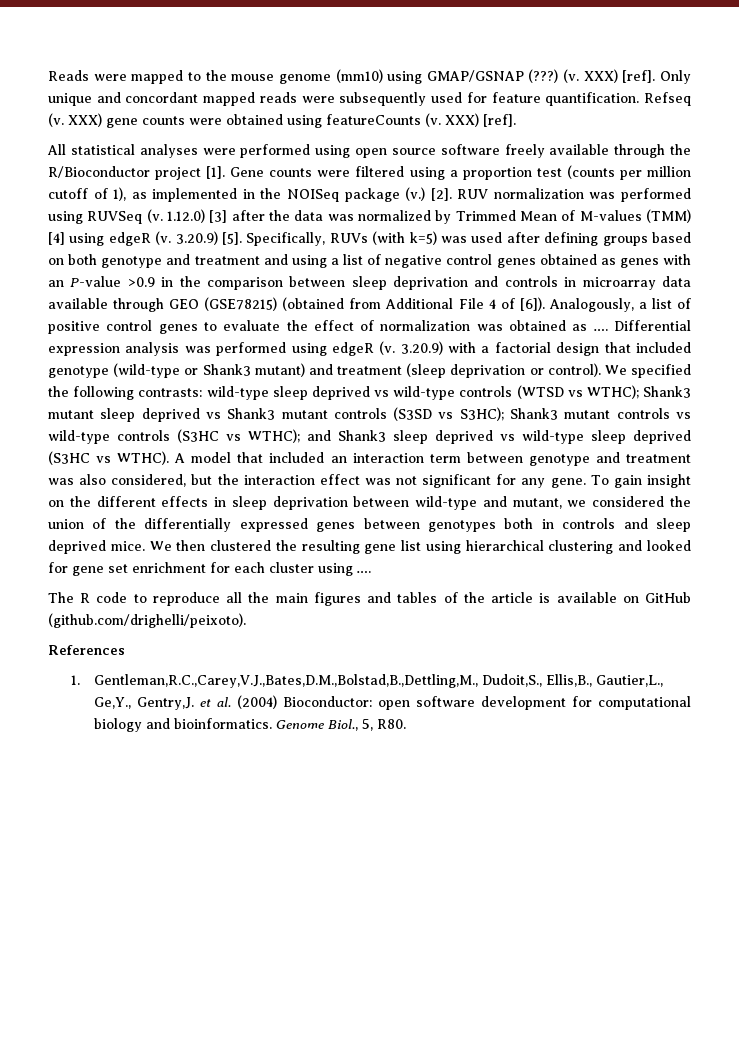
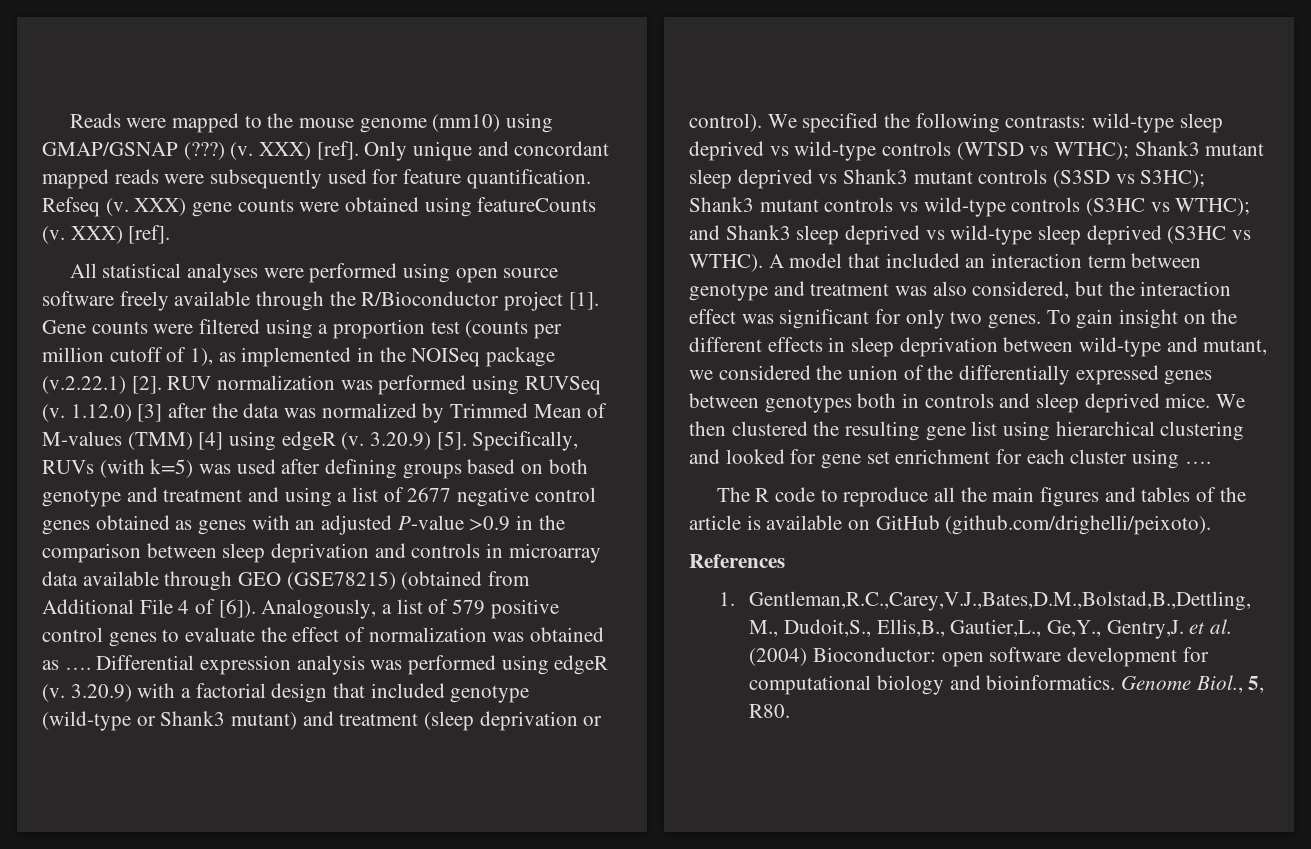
[405,187,426,201] (v.) -> [42,376,126,394] (v.2.22.1)
(382, 259) none -> [407,487,452,502] 2677
(64, 283) none -> [321,515,393,535] adjusted
(691, 303) none -> [452,599,486,615] 579
[396,476,418,485] not -> (774, 319) none
[521,478,586,488] any gene. -> [905,309,1042,329] only two genes.

